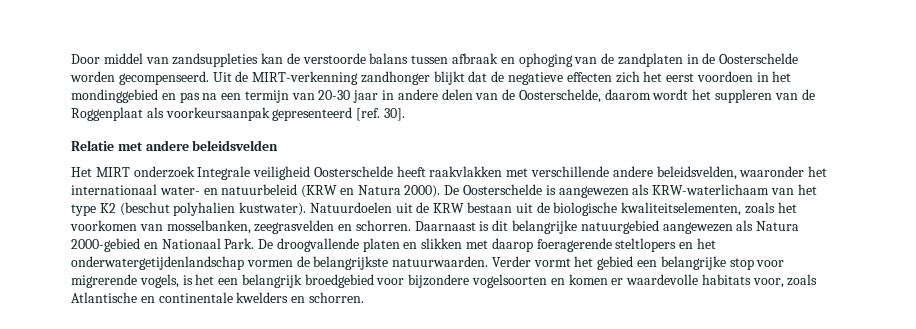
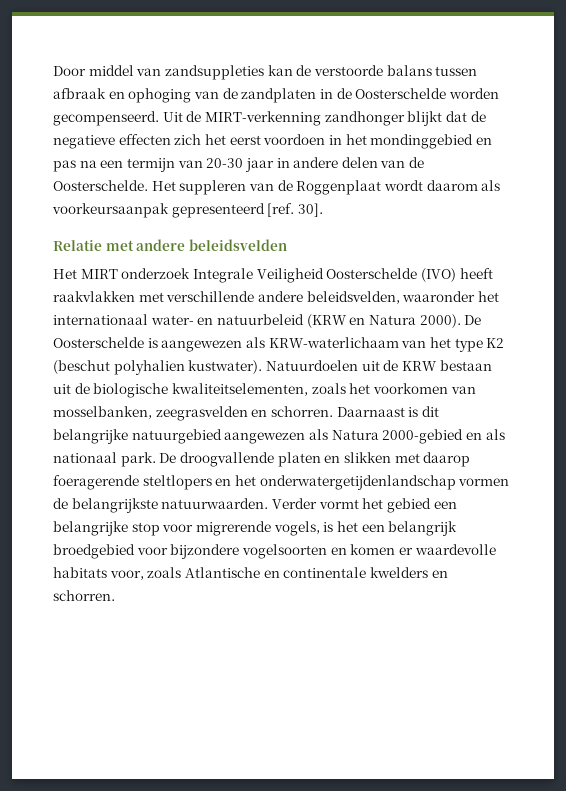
[518,89,712,103] Oosterschelde, daarom wordt het -> [53,180,176,191] Oosterschelde. Het
(143, 114) none -> [383,180,478,191] wordt daarom
[253,166,393,180] veiligheid Oosterschelde -> [256,268,456,283] Veiligheid Oosterschelde (IVO)
[161,238,255,249] Nationaal Park. -> [485,429,505,440] [53,452,156,467] als nationaal park.

